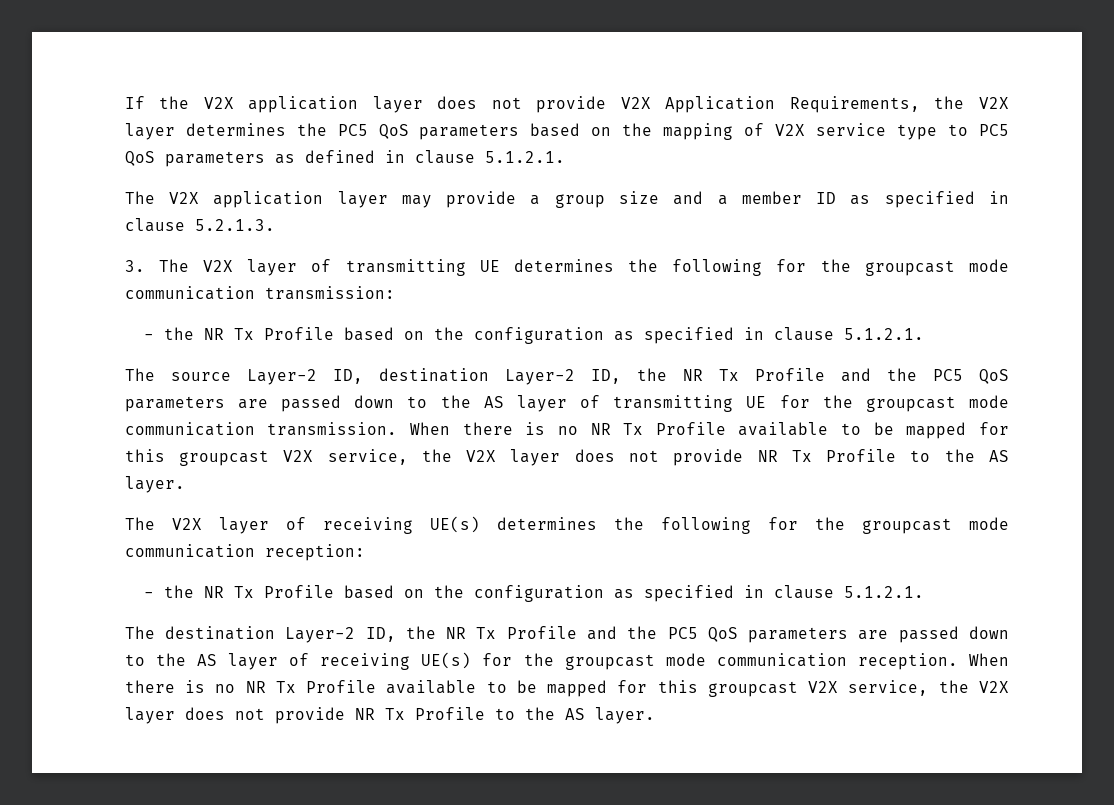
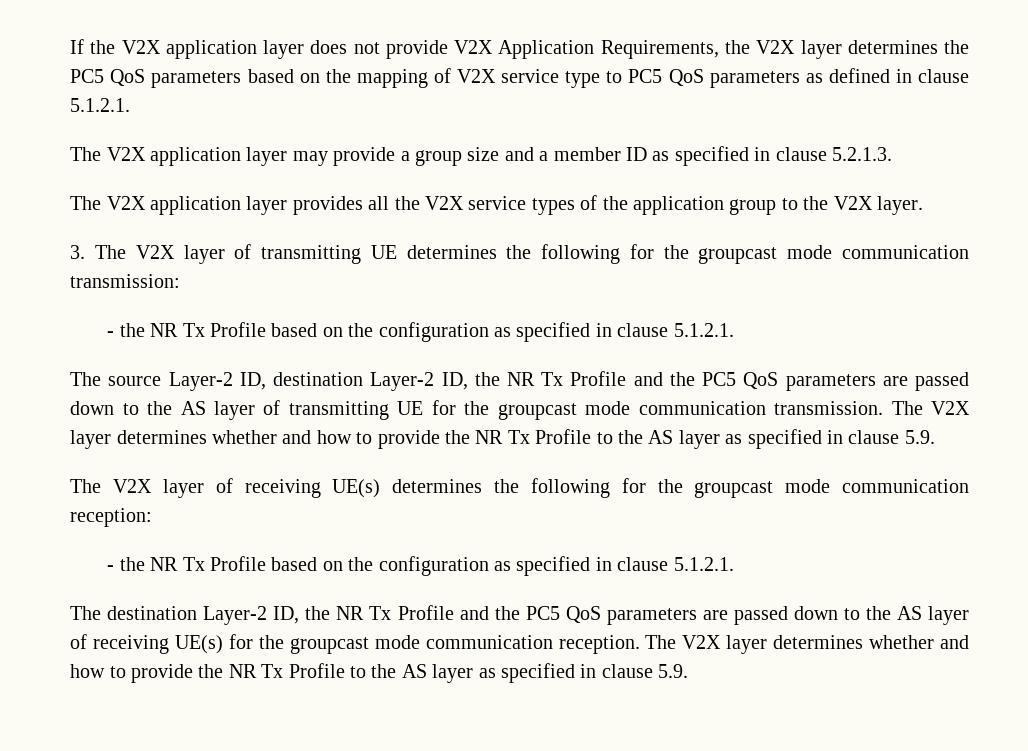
(275, 225) none -> [70,195,924,215] // The V2X application layer provides all the V2X service types of the application group to the V2X layer.
[409,422,1009,439] [124,449,1009,466] [124,476,185,493] When there is no NR Tx Profile available to be mapped for this groupcast V2X service, the V2X layer does not provide NR Tx Profile to the AS layer. -> [891,401,971,415] [70,429,935,449] The V2X layer determines whether and how to provide the NR Tx Profile to the AS layer as specified in clause 5.9.
[968,653,1009,666] [124,680,1009,697] [124,707,655,724] When there is no NR Tx Profile available to be mapped for this groupcast V2X service, the V2X layer does not provide NR Tx Profile to the AS layer. -> [645,635,969,654] [70,663,689,683] The V2X layer determines whether and how to provide the NR Tx Profile to the AS layer as specified in clause 5.9.

